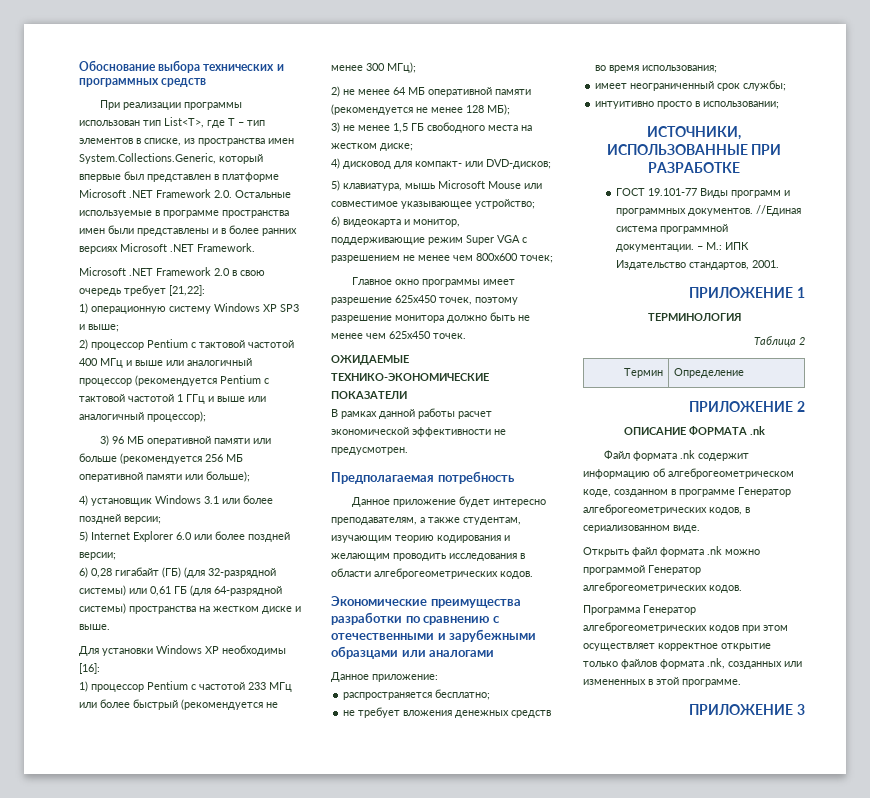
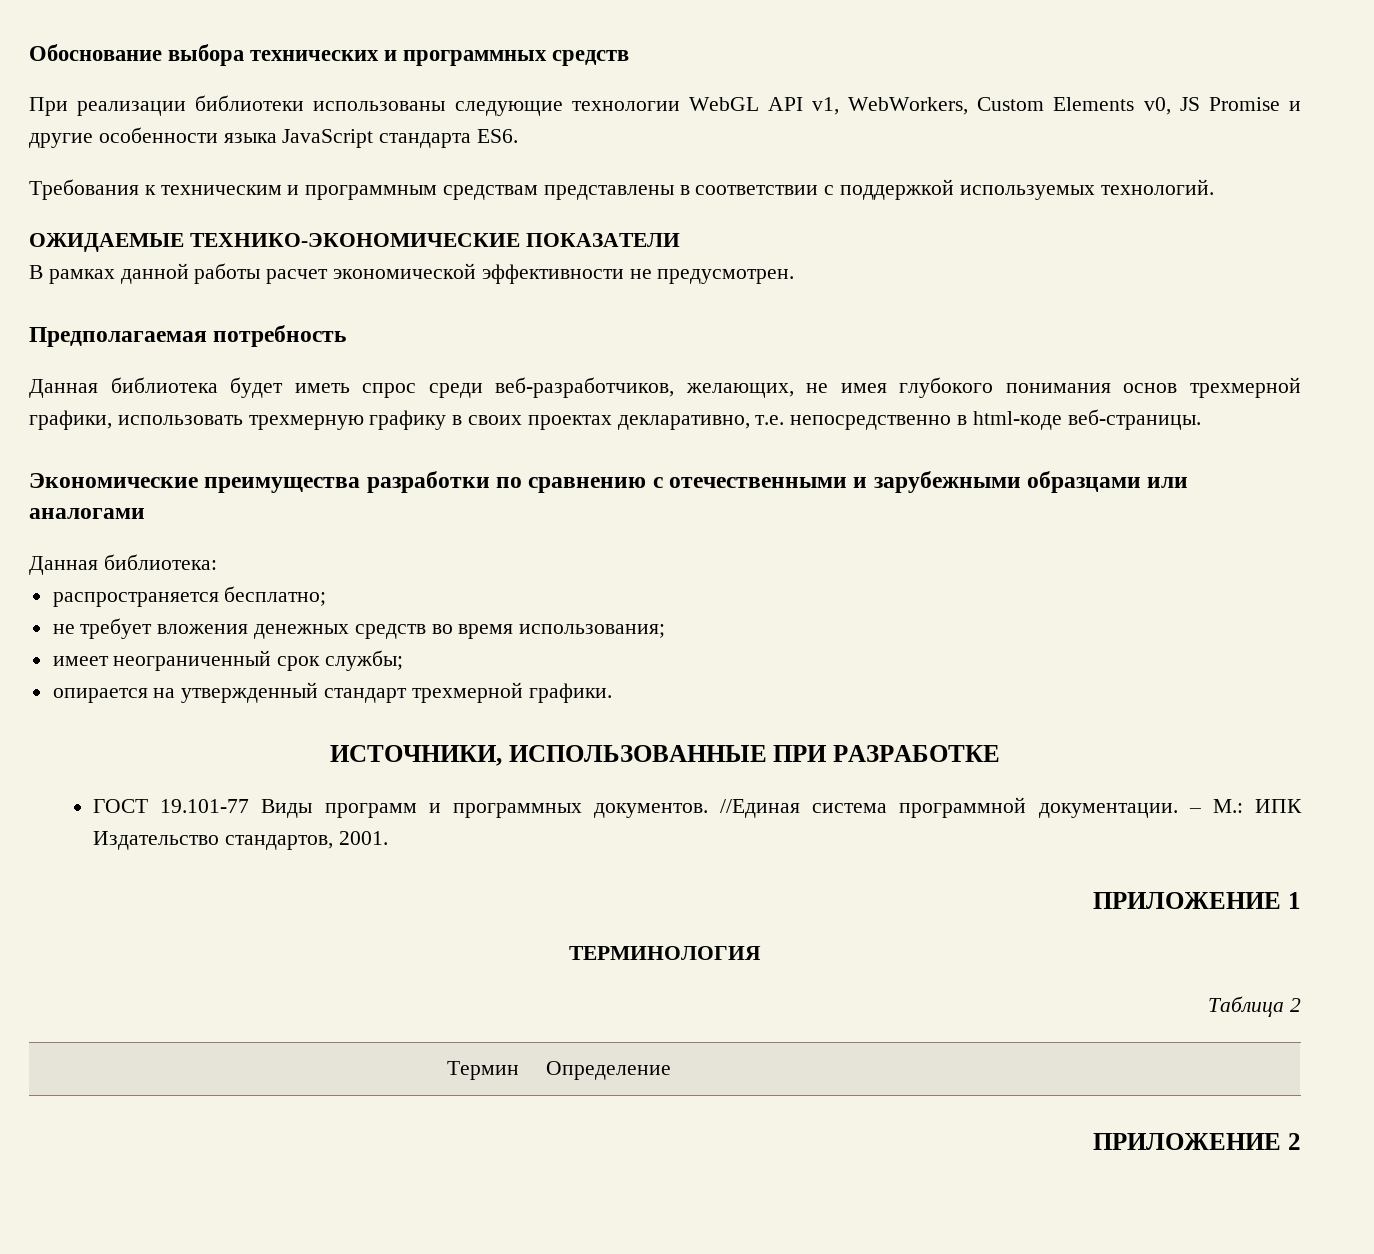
[183,102,242,110] [79,117,265,128] [79,138,294,146] [79,153,263,164] [79,171,279,182] [79,189,291,198] [79,210,289,218] [79,225,297,236] [79,243,255,254] [79,267,265,276] [79,285,205,296] [79,303,299,314] [79,324,119,332] [79,339,294,350] [79,358,252,368] [79,375,269,386] [79,394,266,404] [79,411,206,422] [99,435,271,446] [79,453,243,464] [79,471,250,482] [79,495,273,506] [79,514,161,524] [79,531,290,542] [79,552,116,560] [79,567,276,578] [79,585,282,596] [79,603,301,614] [79,624,110,630] [79,645,286,656] [79,663,100,674] [79,681,292,692] [79,699,278,710] [331,62,416,73] [331,86,531,97] [331,104,510,115] [331,122,532,133] [331,143,413,151] [331,158,551,169] [331,180,542,191] [331,199,535,209] [331,216,460,227] [331,235,527,245] [331,253,553,263] [351,277,515,287] [331,295,518,305] [331,312,530,323] [331,331,466,339] программы использован тип List<T>, где T – тип элементов в списке, из пространства имен System.Collections.Generic, который впервые был представлен в платформе Microsoft .NET Framework 2.0. Остальные используемые в программе пространства имен были представлены и в более ранних версиях Microsoft .NET Framework. // Microsoft .NET Framework 2.0 в свою очередь требует [21,22]: // 1) операционную систему Windows XP SP3 и выше; // 2) процессор Pentium с тактовой частотой 400 MГц и выше или аналогичный процессор (рекомендуется Pentium с тактовой частотой 1 ГГц и выше или аналогичный процессор); // 3) 96 МБ оперативной памяти или больше (рекомендуется 256 МБ оперативной памяти или больше); // 4) установщик Windows 3.1 или более поздней версии; // 5) Internet Explorer 6.0 или более поздней версии; // 6) 0,28 гигабайт (ГБ) (для 32-разрядной системы) или 0,61 ГБ (для 64-разрядной системы) пространства на жестком диске и выше. // Для установки Windows XP необходимы [16]: // 1) процессор Pentium с частотой 233 МГц или более быстрый (рекомендуется не менее 300 МГц); // 2) не менее 64 МБ оперативной памяти (рекомендуется не менее 128 МБ); // 3) не менее 1,5 ГБ свободного места на жестком диске; // 4) дисковод для компакт- или DVD-дисков; // 5) клавиатура, мышь Microsoft Mouse или совместимое указывающее устройство; // 6) видеокарта и монитор, поддерживающие режим Super VGA с разрешением не менее чем 800x600 точек; // Главное окно программы имеет разрешение 625x450 точек, поэтому разрешение монитора должно быть не менее чем 625x450 точек. -> [195,95,1302,116] [29,127,519,148] [29,179,1214,200] библиотеки использованы следующие технологии WebGL API v1, WebWorkers, Custom Elements v0, JS Promise и другие особенности языка JavaScript стандарта ES6. // Требования к техническим и программным средствам представлены в соответствии с поддержкой используемых технологий.
[351,496,546,507] [331,517,521,525] [331,535,510,543] [331,553,525,561] [331,568,533,579] Данное приложение будет интересно преподавателям, а также студентам, изучающим теорию кодирования и желающим проводить исследования в области алгеброгеометрических кодов. -> [29,377,1301,398] [29,409,1201,430] Данная библиотека будет иметь спрос среди веб-разработчиков, желающих, не имея глубокого понимания основ трехмерной графики, использовать трехмерную графику в своих проектах декларативно, т.е. непосредственно в html-коде веб-страницы.
[331,672,438,682] Данное приложение: -> [29,554,217,575] Данная библиотека:
[595,101,780,109] интуитивно просто в использовании; -> [52,682,612,703] опирается на утвержденный стандарт трехмерной графики.
[623,426,765,435] [603,450,749,461] [583,468,794,479] [583,487,791,497] [583,504,750,515] [583,525,700,533] [583,546,760,557] [583,565,701,575] [583,582,742,593] [583,605,696,615] [583,622,788,633] [583,643,771,651] [583,658,802,669] [583,677,741,687] [689,704,805,715] // ОПИСАНИЕ ФОРМАТА .nk // Файл формата .nk содержит информацию об алгеброгеометрическом коде, созданном в программе Генератор алгеброгеометрических кодов, в сериализованном виде. // Открыть файл формата .nk можно программой Генератор алгеброгеометрических кодов. // Программа Генератор алгеброгеометрических кодов при этом осуществляет корректное открытие только файлов формата .nk, созданных или измененных в этой программе. // ПРИЛОЖЕНИЕ 3 -> (1301, 1141) none

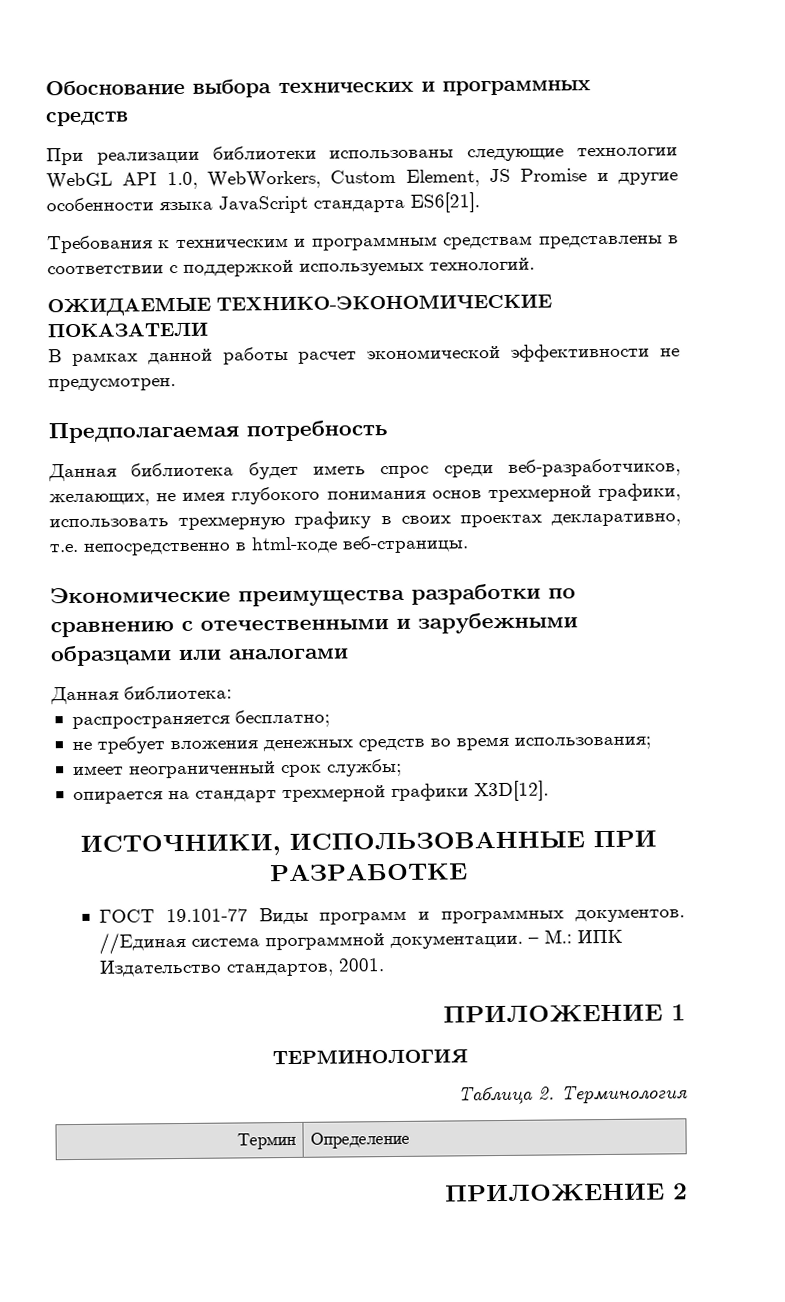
[812,97,840,115] v1, -> [166,171,198,190] 1.0,
[1053,97,1171,115] Elements v0, -> [405,169,480,187] Element,
[477,129,519,143] ES6. -> [410,192,480,213] ES6[21].
[181,682,319,703] утвержденный -> (190, 795) none
[528,683,612,703] графики. -> [390,780,549,802] графики X3D[12].
[1290,998,1301,1012] 2 -> [538,1084,688,1105] 2. Терминология

